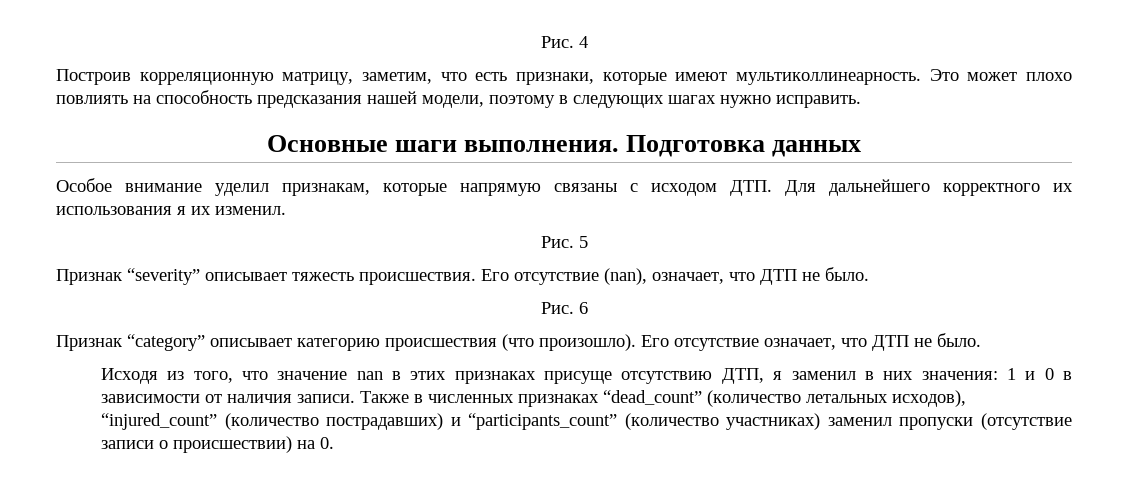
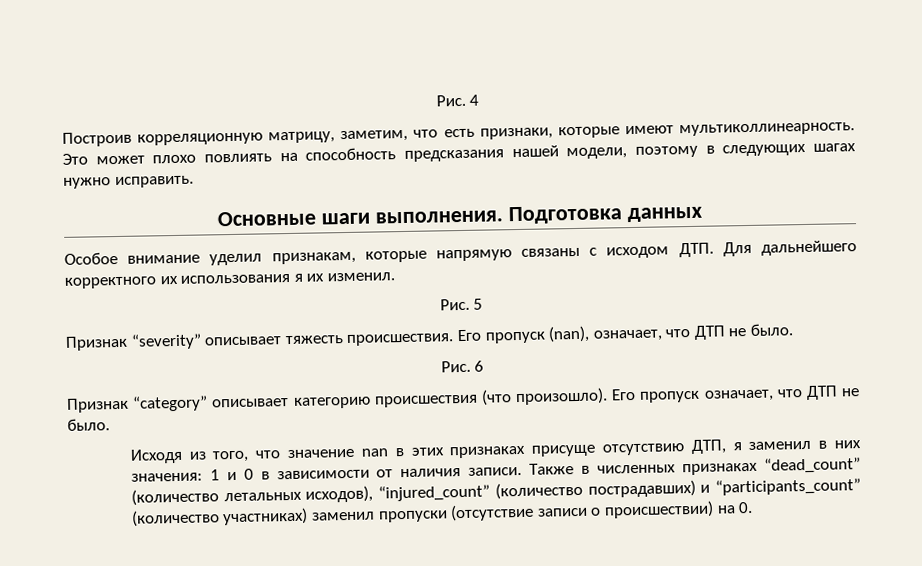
[514,272,599,285] отсутствие -> [484,331,546,344] пропуск
[674,338,759,351] отсутствие -> [639,390,701,403] пропуск

